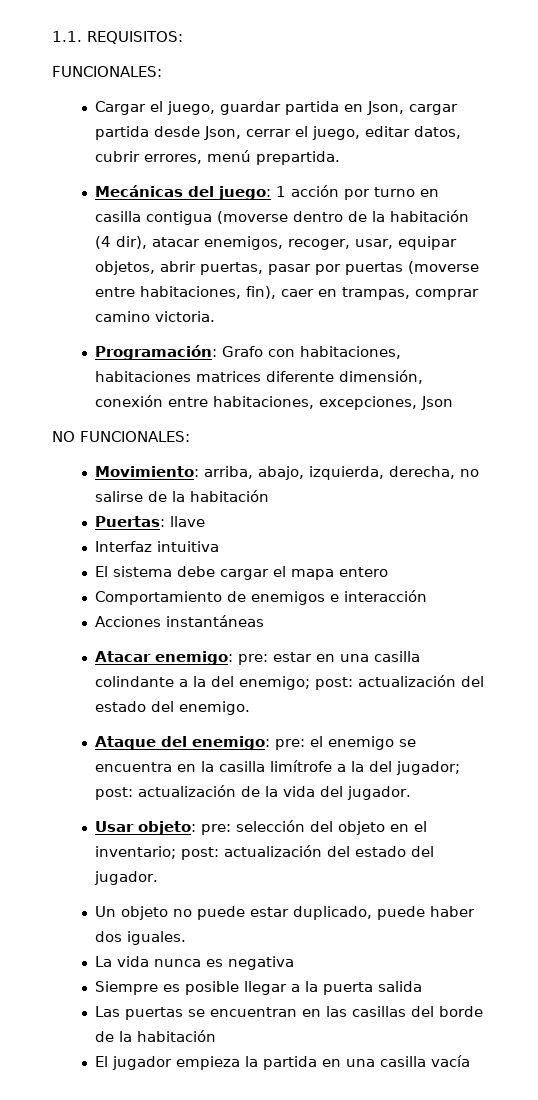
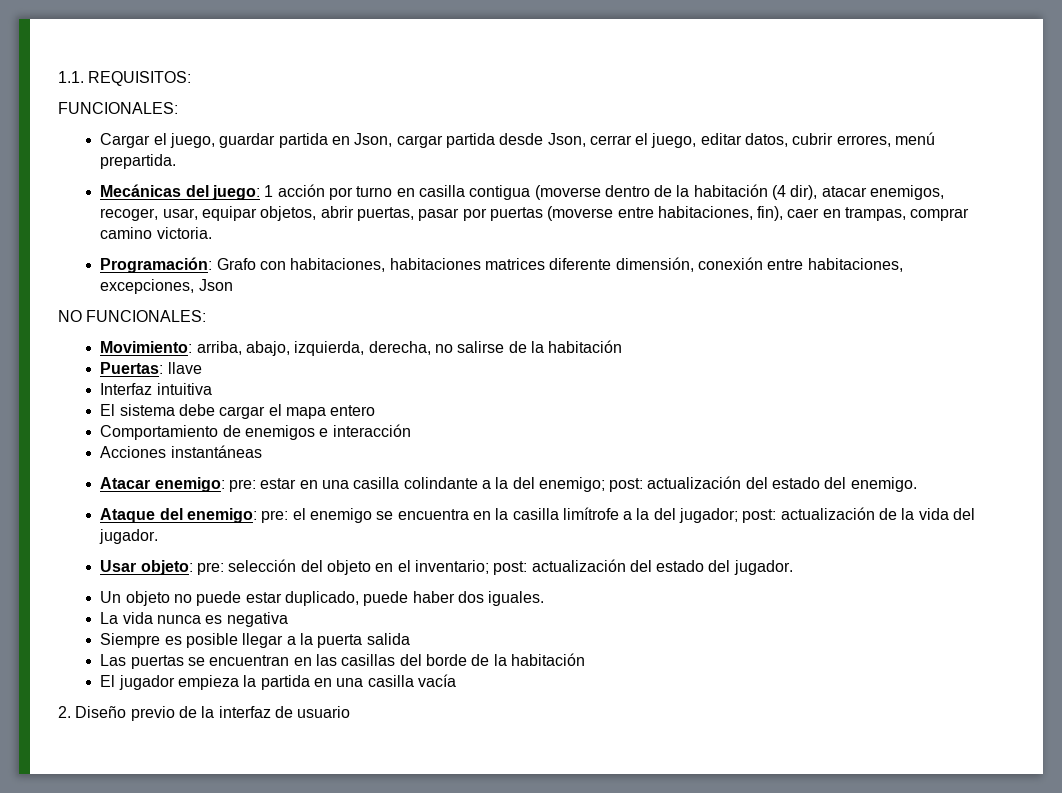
(470, 1061) none -> [58,706,351,721] // 2. Diseño previo de la interfaz de usuario

